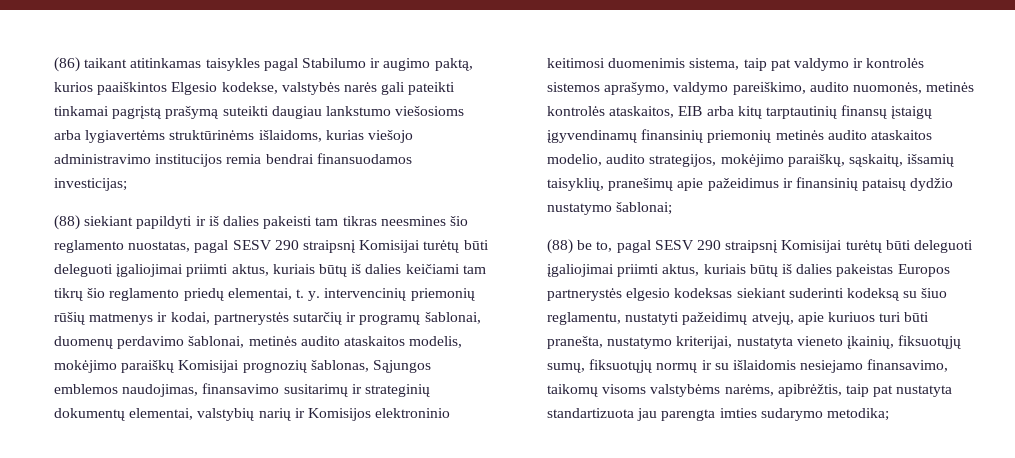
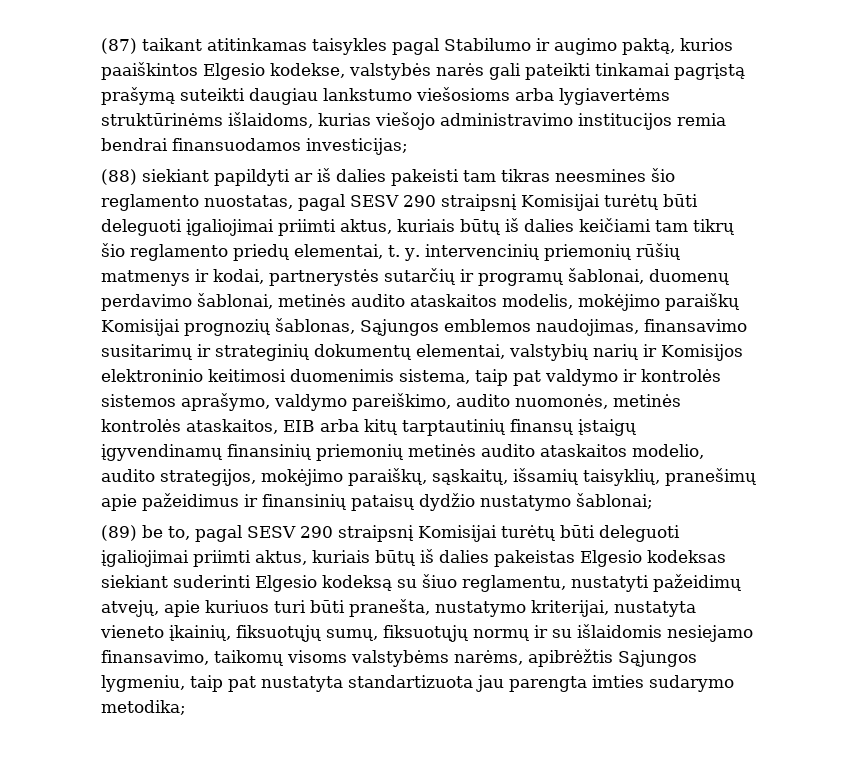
[54,57,81,72] (86) -> [101,38,138,54] (87)
[195,216,206,226] ir -> [294,173,314,182] ar
[547,239,574,254] (88) -> [101,525,138,541] (89)
[897,264,950,277] [547,288,671,301] Europos partnerystės elgesio -> [580,550,643,567] Elgesio
(844, 293) none -> [255,575,318,592] Elgesio
[777,384,842,397] apibrėžtis, -> [528,649,698,667] [101,675,186,692] apibrėžtis Sąjungos lygmeniu,

